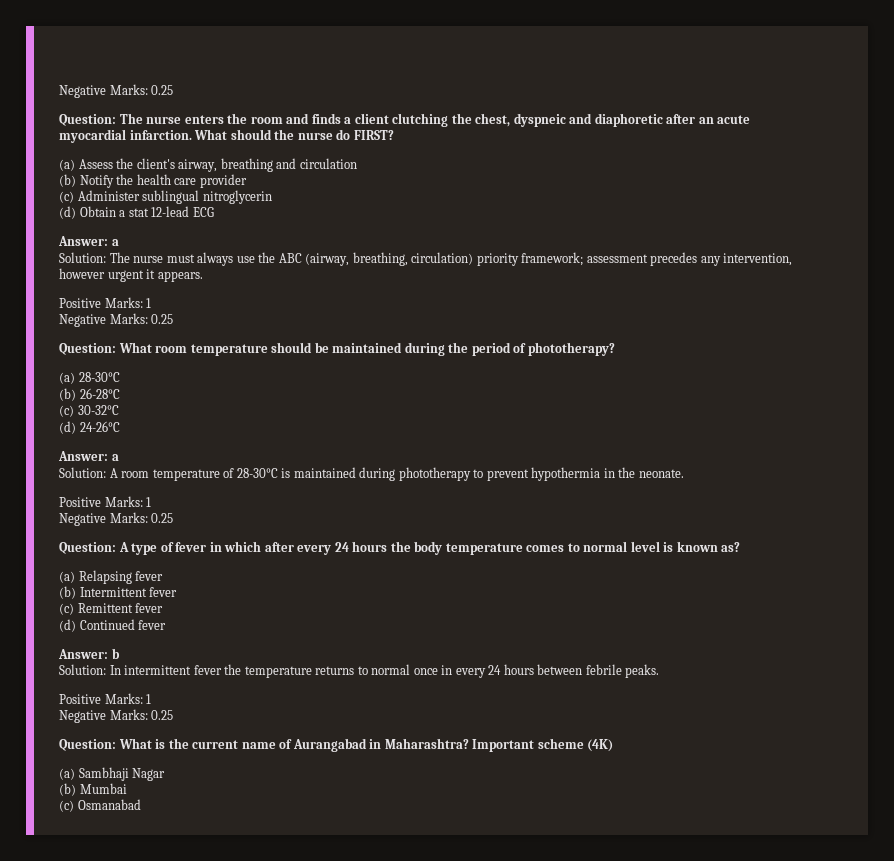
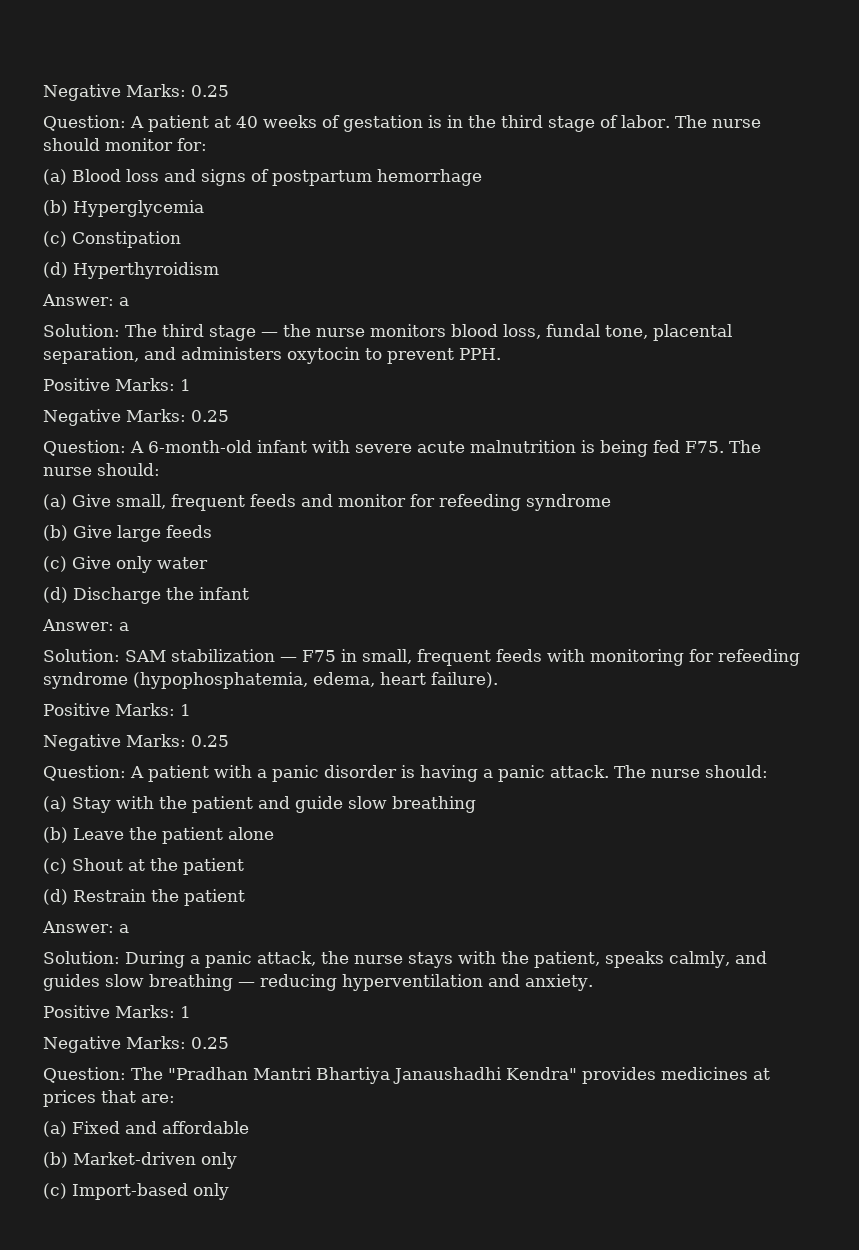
[59,84,174,98] [59,113,751,127] [59,129,394,143] [59,158,357,172] [59,174,247,188] [59,190,272,204] [59,206,214,219] [58,236,119,246] [59,252,793,266] [59,268,203,282] [59,297,152,308] [59,313,174,327] [59,342,615,356] [59,372,120,384] [59,388,120,401] [59,405,119,417] [59,421,120,434] [58,451,119,461] [59,467,684,481] [59,496,152,507] [59,512,174,526] [59,541,741,555] [59,570,164,584] [59,586,178,599] [59,603,164,615] [59,619,167,632] [58,648,120,659] [59,664,660,678] [59,693,152,704] [59,709,174,723] [59,738,614,752] [59,767,166,781] [59,783,127,796] [59,799,141,812] Negative Marks: 0.25 // Question: The nurse enters the room and finds a client clutching the chest, dyspneic and diaphoretic after an acute myocardial infarction. What should the nurse do FIRST? // (a) Assess the client's airway, breathing and circulation // (b) Notify the health care provider // (c) Administer sublingual nitroglycerin // (d) Obtain a stat 12-lead ECG // Answer: a // Solution: The nurse must always use the ABC (airway, breathing, circulation) priority framework; assessment precedes any intervention, however urgent it appears. // Positive Marks: 1 // Negative Marks: 0.25 // Question: What room temperature should be maintained during the period of phototherapy? // (a) 28-30°C // (b) 26-28°C // (c) 30-32°C // (d) 24-26°C // Answer: a // Solution: A room temperature of 28-30°C is maintained during phototherapy to prevent hypothermia in the neonate. // Positive Marks: 1 // Negative Marks: 0.25 // Question: A type of fever in which after every 24 hours the body temperature comes to normal level is known as? // (a) Relapsing fever // (b) Intermittent fever // (c) Remittent fever // (d) Continued fever // Answer: b // Solution: In intermittent fever the temperature returns to normal once in every 24 hours between febrile peaks. // Positive Marks: 1 // Negative Marks: 0.25 // Question: What is the current name of Aurangabad in Maharashtra? Important scheme (4K) // (a) Sambhaji Nagar // (b) Mumbai // (c) Osmanabad -> [43,84,229,101] [43,115,761,132] [43,138,207,151] [43,169,482,186] [43,200,204,217] [43,231,181,248] [43,262,219,279] [42,294,129,306] [43,324,732,341] [43,347,501,364] [43,378,191,391] [43,409,229,426] [43,440,761,457] [43,463,160,476] [43,494,611,511] [43,525,212,542] [43,556,208,573] [43,587,249,604] [42,619,129,631] [43,649,800,666] [43,672,498,689] [43,703,191,716] [43,734,229,751] [43,765,768,782] [43,796,476,813] [43,827,274,844] [43,858,244,875] [43,889,245,906] [42,921,129,933] [43,951,767,968] [43,974,593,991] [43,1005,191,1018] [43,1036,229,1053] [43,1067,770,1084] [43,1090,175,1107] [43,1121,249,1137] [43,1152,237,1169] [43,1183,229,1200] Negative Marks: 0.25 // Question: A patient at 40 weeks of gestation is in the third stage of labor. The nurse should monitor for: // (a) Blood loss and signs of postpartum hemorrhage // (b) Hyperglycemia // (c) Constipation // (d) Hyperthyroidism // Answer: a // Solution: The third stage — the nurse monitors blood loss, fundal tone, placental separation, and administers oxytocin to prevent PPH. // Positive Marks: 1 // Negative Marks: 0.25 // Question: A 6-month-old infant with severe acute malnutrition is being fed F75. The nurse should: // (a) Give small, frequent feeds and monitor for refeeding syndrome // (b) Give large feeds // (c) Give only water // (d) Discharge the infant // Answer: a // Solution: SAM stabilization — F75 in small, frequent feeds with monitoring for refeeding syndrome (hypophosphatemia, edema, heart failure). // Positive Marks: 1 // Negative Marks: 0.25 // Question: A patient with a panic disorder is having a panic attack. The nurse should: // (a) Stay with the patient and guide slow breathing // (b) Leave the patient alone // (c) Shout at the patient // (d) Restrain the patient // Answer: a // Solution: During a panic attack, the nurse stays with the patient, speaks calmly, and guides slow breathing — reducing hyperventilation and anxiety. // Positive Marks: 1 // Negative Marks: 0.25 // Question: The "Pradhan Mantri Bhartiya Janaushadhi Kendra" provides medicines at prices that are: // (a) Fixed and affordable // (b) Market-driven only // (c) Import-based only

